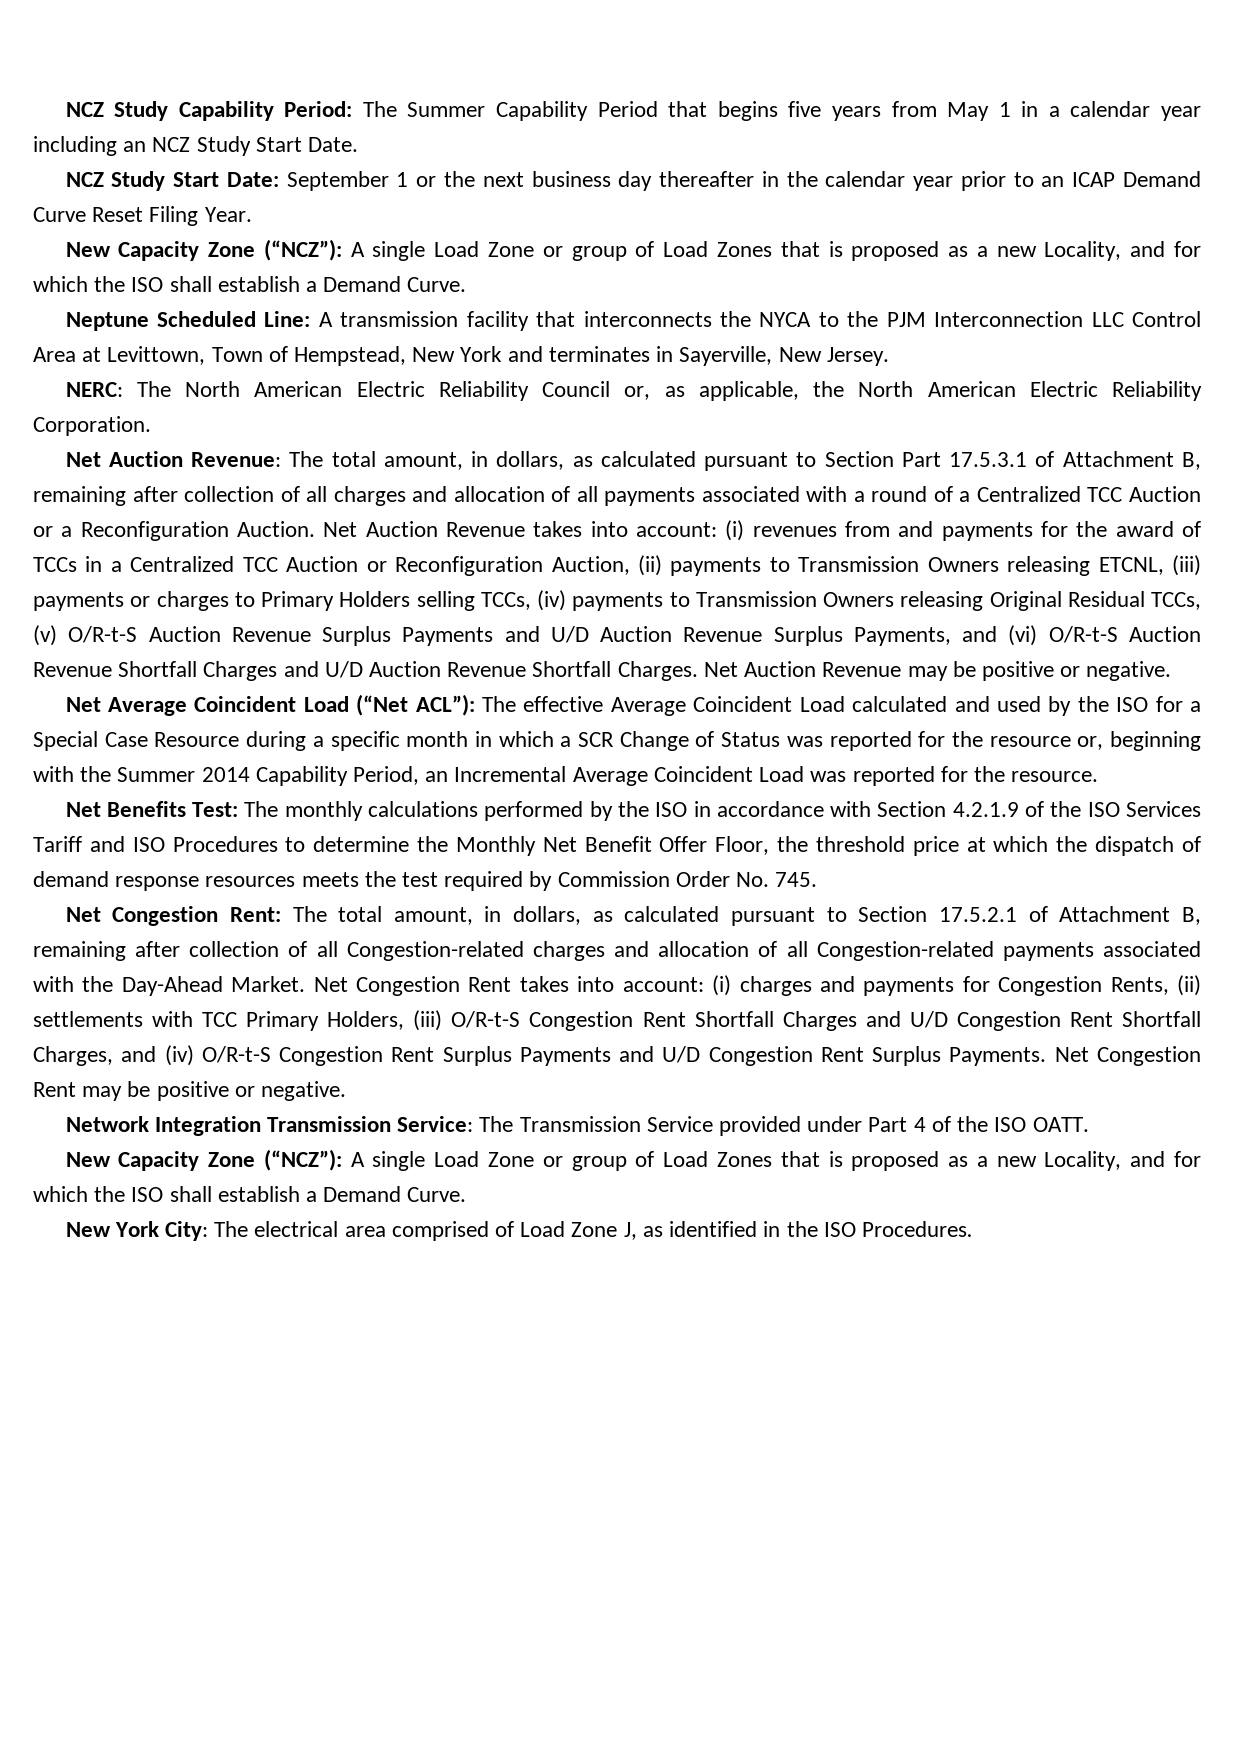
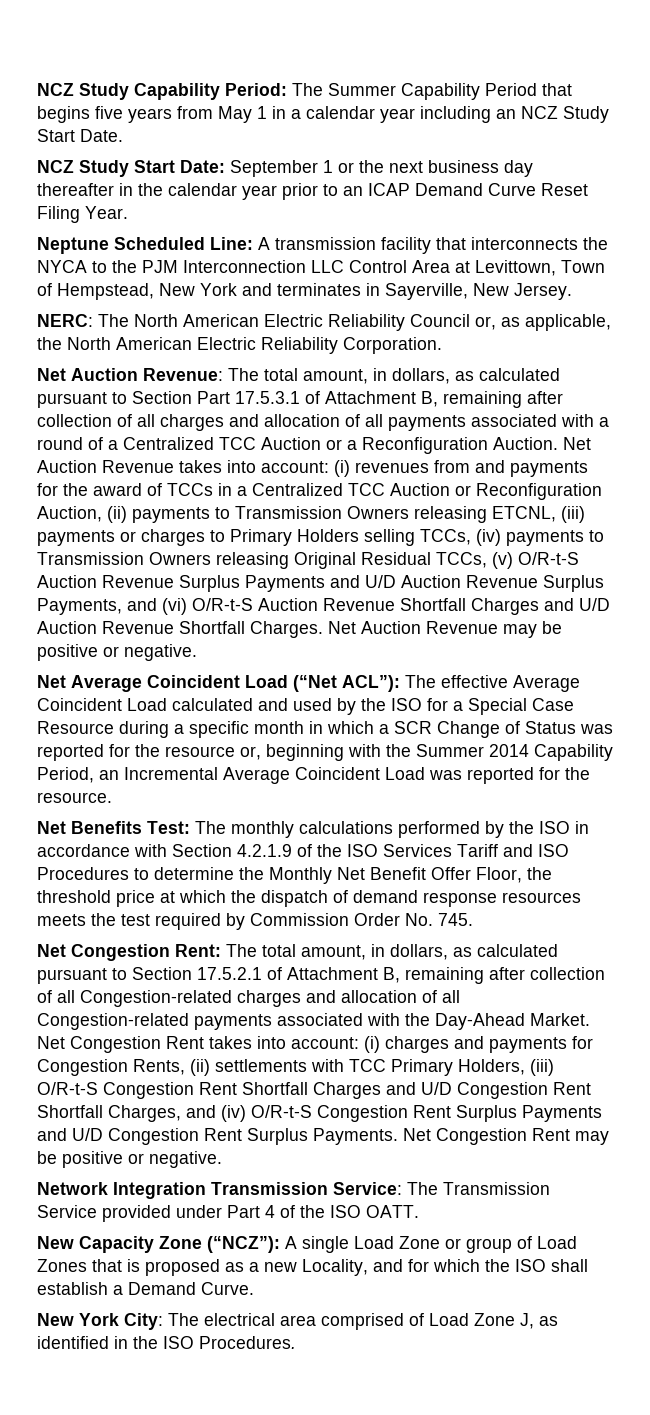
[65,239,1201,261] [33,276,467,292] // New Capacity Zone (“NCZ”): A single Load Zone or group of Load Zones that is proposed as a new Locality, and for which the ISO shall establish a Demand Curve. -> (128, 212) none

